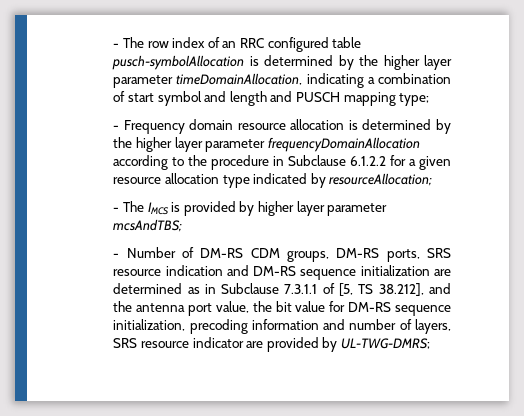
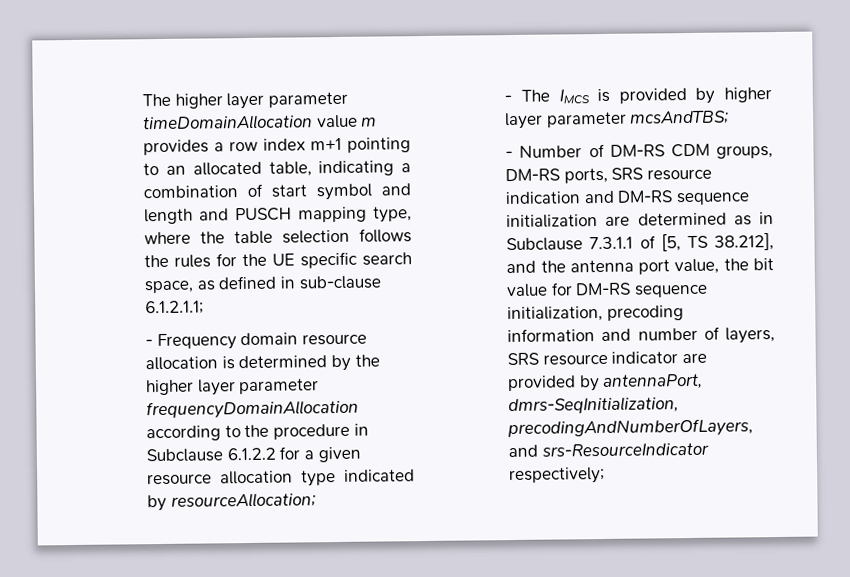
[113,37,362,52] [112,55,453,70] [113,73,303,88] - The row index of an RRC configured table pusch-symbolAllocation is determined by the higher layer parameter timeDomainAllocation, -> [142,91,349,110] [143,114,378,131] [143,137,411,156] [143,161,312,177] The higher layer parameter timeDomainAllocation value m provides a row index m+1 pointing to an allocated table,
[399,93,430,106] type; -> [373,206,412,223] [144,228,412,245] [144,251,412,269] [144,275,381,294] [145,300,205,315] type, where the table selection follows the rules for the UE specific search space, as defined in sub-clause 6.1.2.1.1;
[341,338,431,349] UL-TWG-DMRS; -> [602,373,704,390] [508,396,680,415] [507,418,754,439] [508,442,709,458] [509,466,606,485] antennaPort, dmrs-SeqInitialization, precodingAndNumberOfLayers, and srs-ResourceIndicator respectively;

